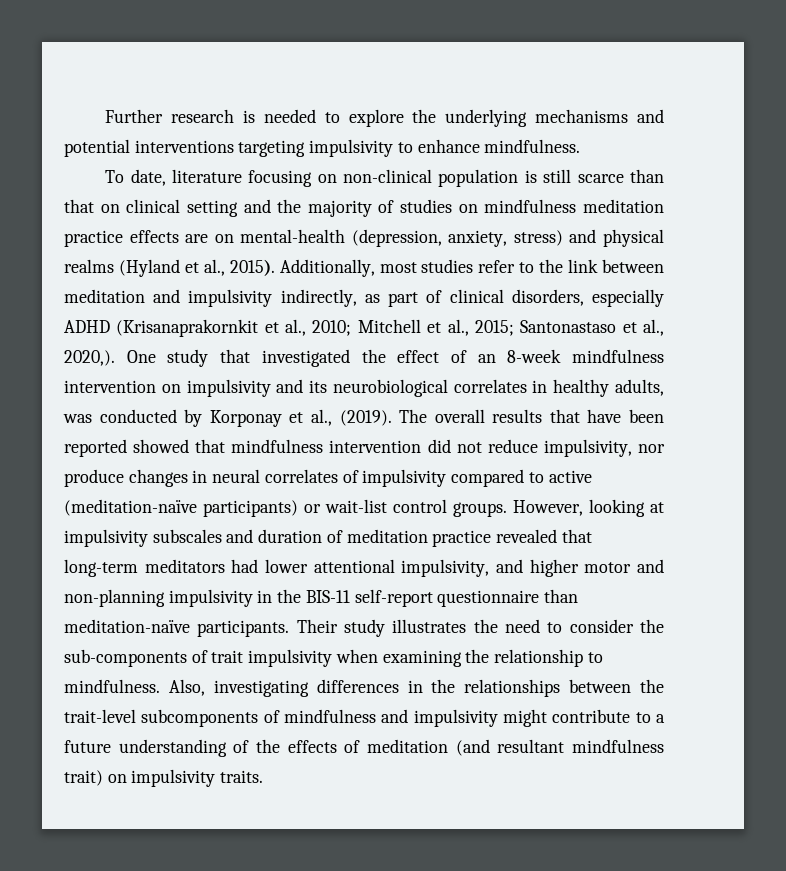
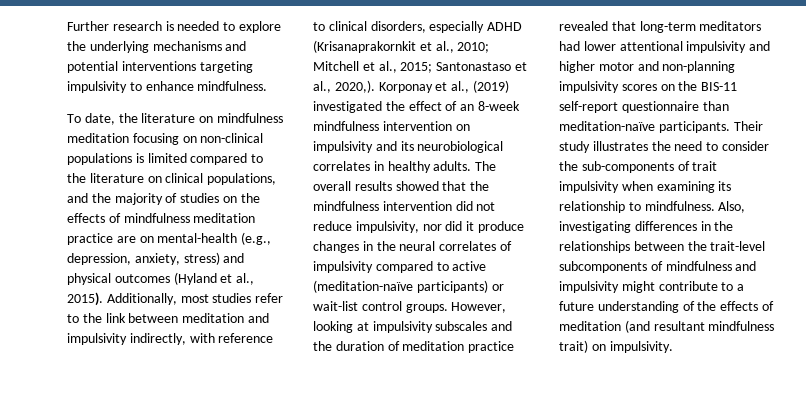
[171,169,665,187] [64,199,94,213] literature focusing on non-clinical population is still scarce than that -> [118,113,283,123] [67,133,264,145] [67,153,264,165] [67,173,144,183] the literature on mindfulness meditation focusing on non-clinical populations is limited compared to the literature
[186,200,238,217] setting -> [207,173,277,185] populations,
(478, 208) none -> [240,193,260,203] [67,213,121,223] the effects of
[129,230,179,243] effects -> (113, 239) none
[351,229,442,247] (depression, -> [241,232,272,245] [67,253,131,265] (e.g., depression,
[64,259,114,273] realms -> [114,274,170,283] outcomes
[364,290,443,307] as part of -> [189,333,274,343] [313,22,325,31] with reference to
[126,349,251,367] One study that -> [378,80,509,93] Korponay et al., (2019)
[615,379,664,396] [63,409,664,427] [64,439,127,457] adults, was conducted by Korponay et al., (2019). The overall results that have been reported -> [433,161,497,171] [313,181,392,191] adults. The overall results
(226, 446) none -> [470,181,490,191] the
(665, 448) none -> [445,221,475,231] did it
(208, 476) none -> [376,241,396,251] the
(254, 536) none -> [313,341,332,351] the
[401,559,490,577] impulsivity, -> [686,41,747,53] impulsivity
[257,590,273,603] in -> [621,84,675,91] scores on
[465,649,490,663] the -> [718,181,732,191] its
[131,769,264,787] impulsivity traits. -> [609,341,673,353] impulsivity.

